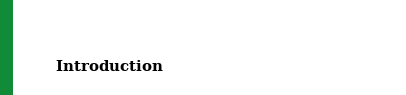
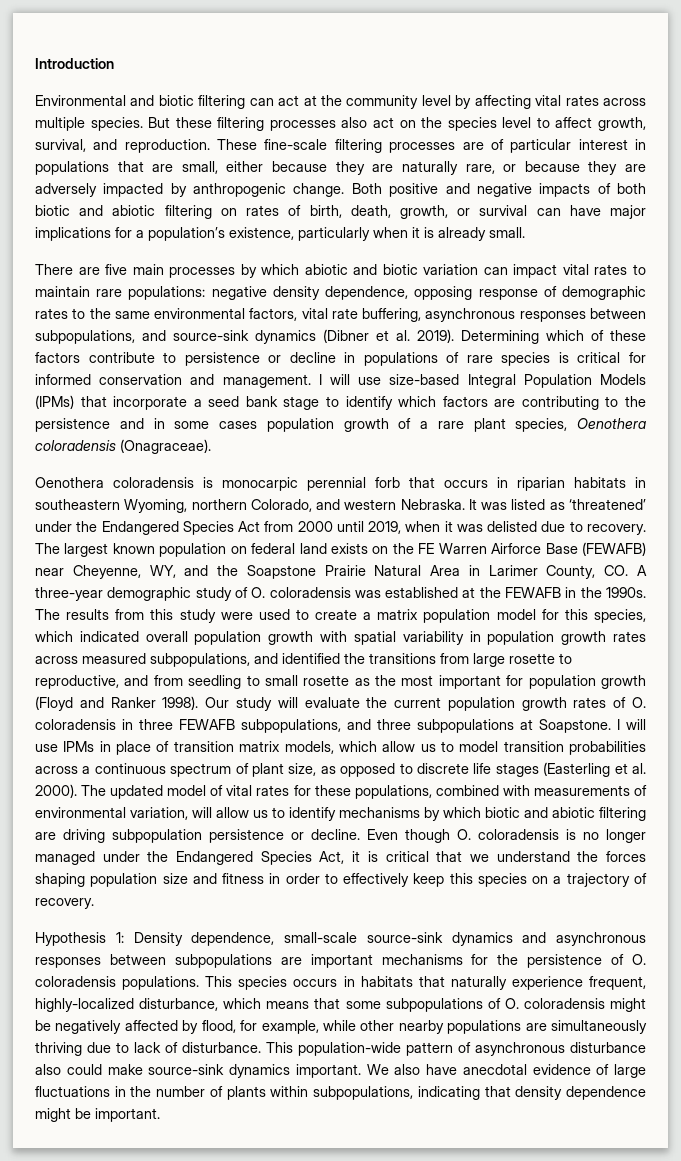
(163, 65) none -> [35,95,647,109] [35,117,646,131] [35,139,647,153] [35,161,647,175] [35,183,647,197] [35,205,646,219] [35,227,525,241] [35,264,646,278] [35,286,646,300] [35,308,646,322] [35,329,646,344] [35,352,647,366] [35,374,646,388] [35,395,646,410] [35,418,646,432] [35,439,211,454] [35,477,646,491] [35,499,646,513] [35,521,646,535] [35,542,647,557] [35,565,647,579] [35,587,646,601] [35,609,646,623] [35,631,646,645] [35,653,572,667] [35,675,646,689] [35,696,647,711] [35,719,646,733] [35,741,646,755] [35,762,646,777] [35,784,647,799] [35,807,646,821] [35,829,646,843] [35,851,646,865] [35,873,647,887] [35,898,94,909] [35,932,646,946] [35,954,646,968] [35,976,647,990] [35,998,647,1012] [35,1020,648,1034] [35,1042,646,1056] [35,1064,646,1078] [35,1086,647,1100] [35,1108,160,1122] // Environmental and biotic filtering can act at the community level by affecting vital rates across multiple species. But these filtering processes also act on the species level to affect growth, survival, and reproduction. These fine-scale filtering processes are of particular interest in populations that are small, either because they are naturally rare, or because they are adversely impacted by anthropogenic change. Both positive and negative impacts of both biotic and abiotic filtering on rates of birth, death, growth, or survival can have major implications for a population’s existence, particularly when it is already small. // There are five main processes by which abiotic and biotic variation can impact vital rates to maintain rare populations: negative density dependence, opposing response of demographic rates to the same environmental factors, vital rate buffering, asynchronous responses between subpopulations, and source-sink dynamics (Dibner et al. 2019). Determining which of these factors contribute to persistence or decline in populations of rare species is critical for informed conservation and management. I will use size-based Integral Population Models (IPMs) that incorporate a seed bank stage to identify which factors are contributing to the persistence and in some cases population growth of a rare plant species, Oenothera coloradensis (Onagraceae). // Oenothera coloradensis is monocarpic perennial forb that occurs in riparian habitats in southeastern Wyoming, northern Colorado, and western Nebraska. It was listed as ‘threatened’ under the Endangered Species Act from 2000 until 2019, when it was delisted due to recovery. The largest known population on federal land exists on the FE Warren Airforce Base (FEWAFB) near Cheyenne, WY, and the Soapstone Prairie Natural Area in Larimer County, CO. A three-year demographic study of O. coloradensis was established at the FEWAFB in the 1990s. The results from this study were used to create a matrix population model for this species, which indicated overall population growth with spatial variability in population growth rates across measured subpopulations, and identified the transitions from large rosette to reproductive, and from seedling to small rosette as the most important for population growth (Floyd and Ranker 1998). Our study will evaluate the current population growth rates of O. coloradensis in three FEWAFB subpopulations, and three subpopulations at Soapstone. I will use IPMs in place of transition matrix models, which allow us to model transition probabilities across a continuous spectrum of plant size, as opposed to discrete life stages (Easterling et al. 2000). The updated model of vital rates for these populations, combined with measurements of environmental variation, will allow us to identify mechanisms by which biotic and abiotic filtering are driving subpopulation persistence or decline. Even though O. coloradensis is no longer managed under the Endangered Species Act, it is critical that we understand the forces shaping population size and fitness in order to effectively keep this species on a trajectory of recovery. // Hypothesis 1: Density dependence, small-scale source-sink dynamics and asynchronous responses between subpopulations are important mechanisms for the persistence of O. coloradensis populations. This species occurs in habitats that naturally experience frequent, highly-localized disturbance, which means that some subpopulations of O. coloradensis might be negatively affected by flood, for example, while other nearby populations are simultaneously thriving due to lack of disturbance. This population-wide pattern of asynchronous disturbance also could make source-sink dynamics important. We also have anecdotal evidence of large fluctuations in the number of plants within subpopulations, indicating that density dependence might be important.

